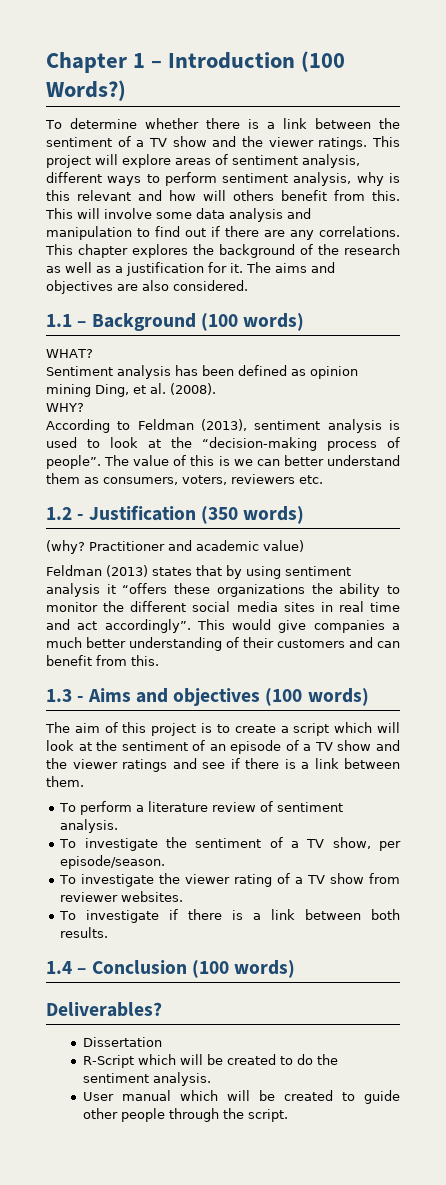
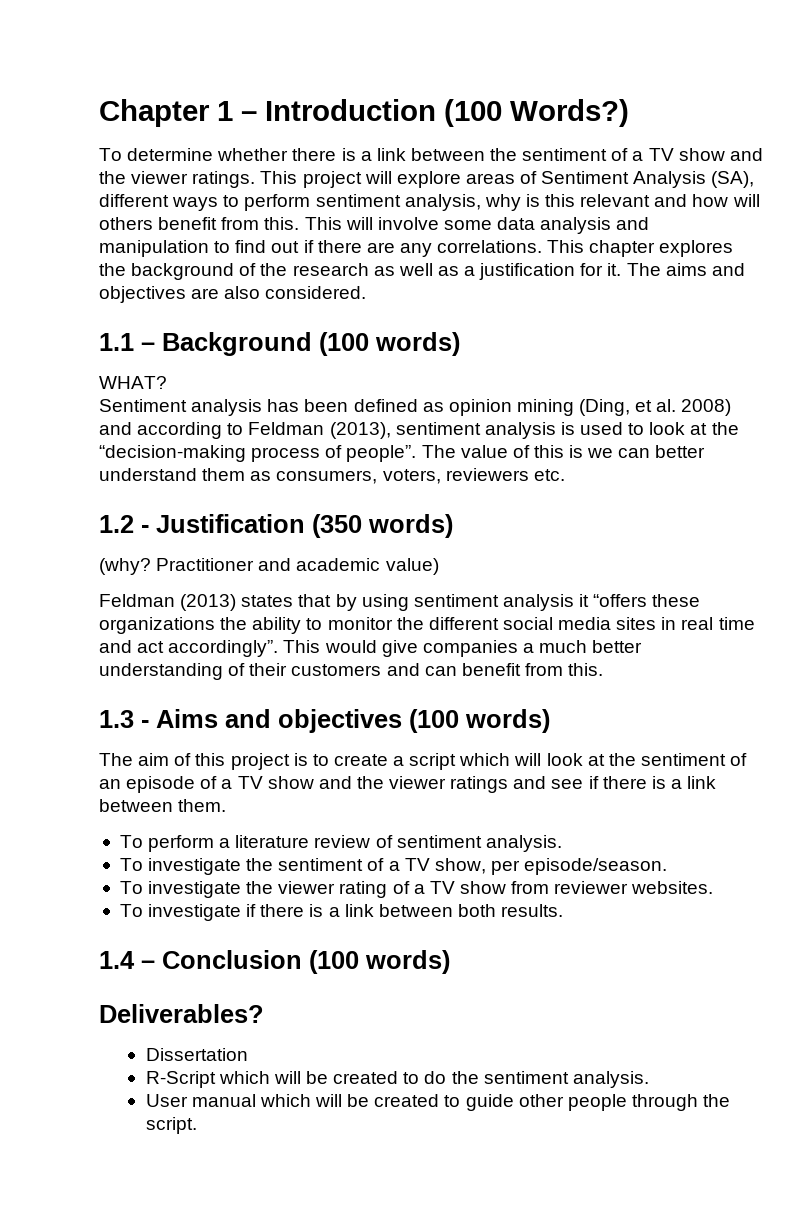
[232,154,360,168] sentiment analysis, -> [541,171,755,188] Sentiment Analysis (SA),
[95,384,129,397] Ding, -> [579,399,631,416] (Ding,
[170,383,216,395] [46,403,84,412] [46,419,110,433] (2008). // WHY? // According -> [681,399,732,416] [99,422,223,439] 2008) and according

